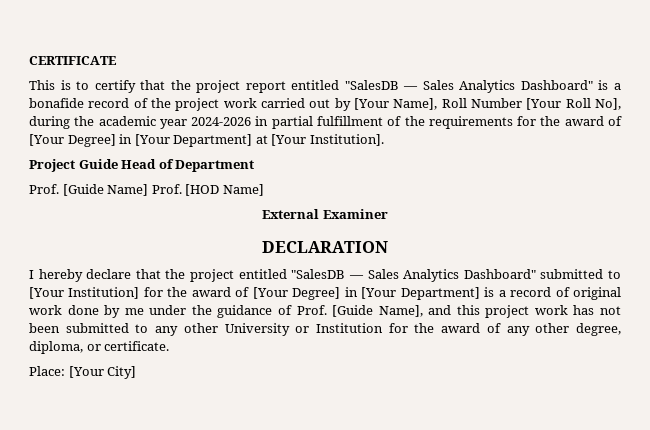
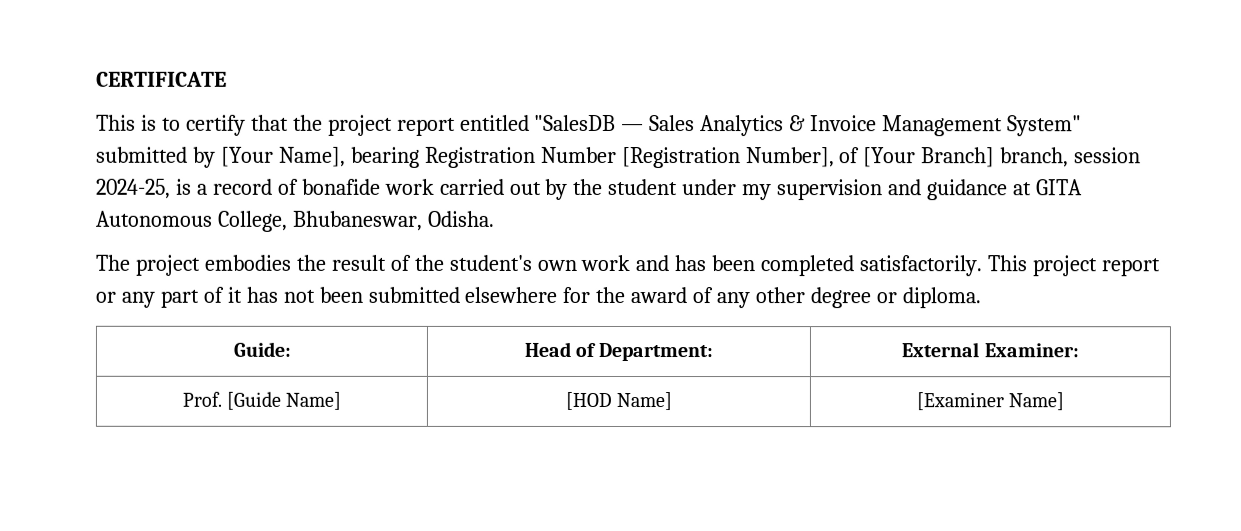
[520,80,622,90] [29,98,220,111] Dashboard" is a bonafide record of the project -> [789,115,1083,137] [96,146,1142,169] [96,178,381,199] & Invoice Management System" submitted by [Your Name], bearing Registration Number [Registration Number], of [Your Branch] branch, session 2024-25, is a record of bonafide
[353,98,621,110] [29,116,622,129] [29,134,384,147] [29,159,255,172] [29,184,264,196] [262,209,388,219] [262,241,388,253] [29,269,622,282] [29,287,622,300] [29,305,621,318] [29,323,384,336] [Your Name], Roll Number [Your Roll No], during the academic year 2024-2026 in partial fulfillment of the requirements for the award of [Your Degree] in [Your Department] at [Your Institution]. // Project Guide Head of Department // Prof. [Guide Name] Prof. [HOD Name] // External Examiner // DECLARATION // I hereby declare that the project entitled "SalesDB — Sales Analytics Dashboard" submitted to [Your Institution] for the award of [Your Degree] in [Your Department] is a record of original work done by me under the guidance of Prof. [Guide Name], and this project work has not been submitted to any other University or Institution -> [573,178,1083,201] [96,210,495,232] [95,254,1161,277] [95,286,558,308] the student under my supervision and guidance at GITA Autonomous College, Bhubaneswar, Odisha. // The project embodies the result of the student's own work and has been completed satisfactorily. This project report or any part of it has not been submitted elsewhere
[576,323,622,336] [29,341,170,354] [29,366,137,379] degree, diploma, or certificate. // Place: [Your City] -> [810,287,981,309] [232,341,291,357] [523,341,714,362] [901,342,1079,358] [181,391,342,410] [564,391,673,411] [915,392,1065,411] degree or diploma. // Guide: | Head of Department: | External Examiner: // Prof. [Guide Name] | [HOD Name] | [Examiner Name]

